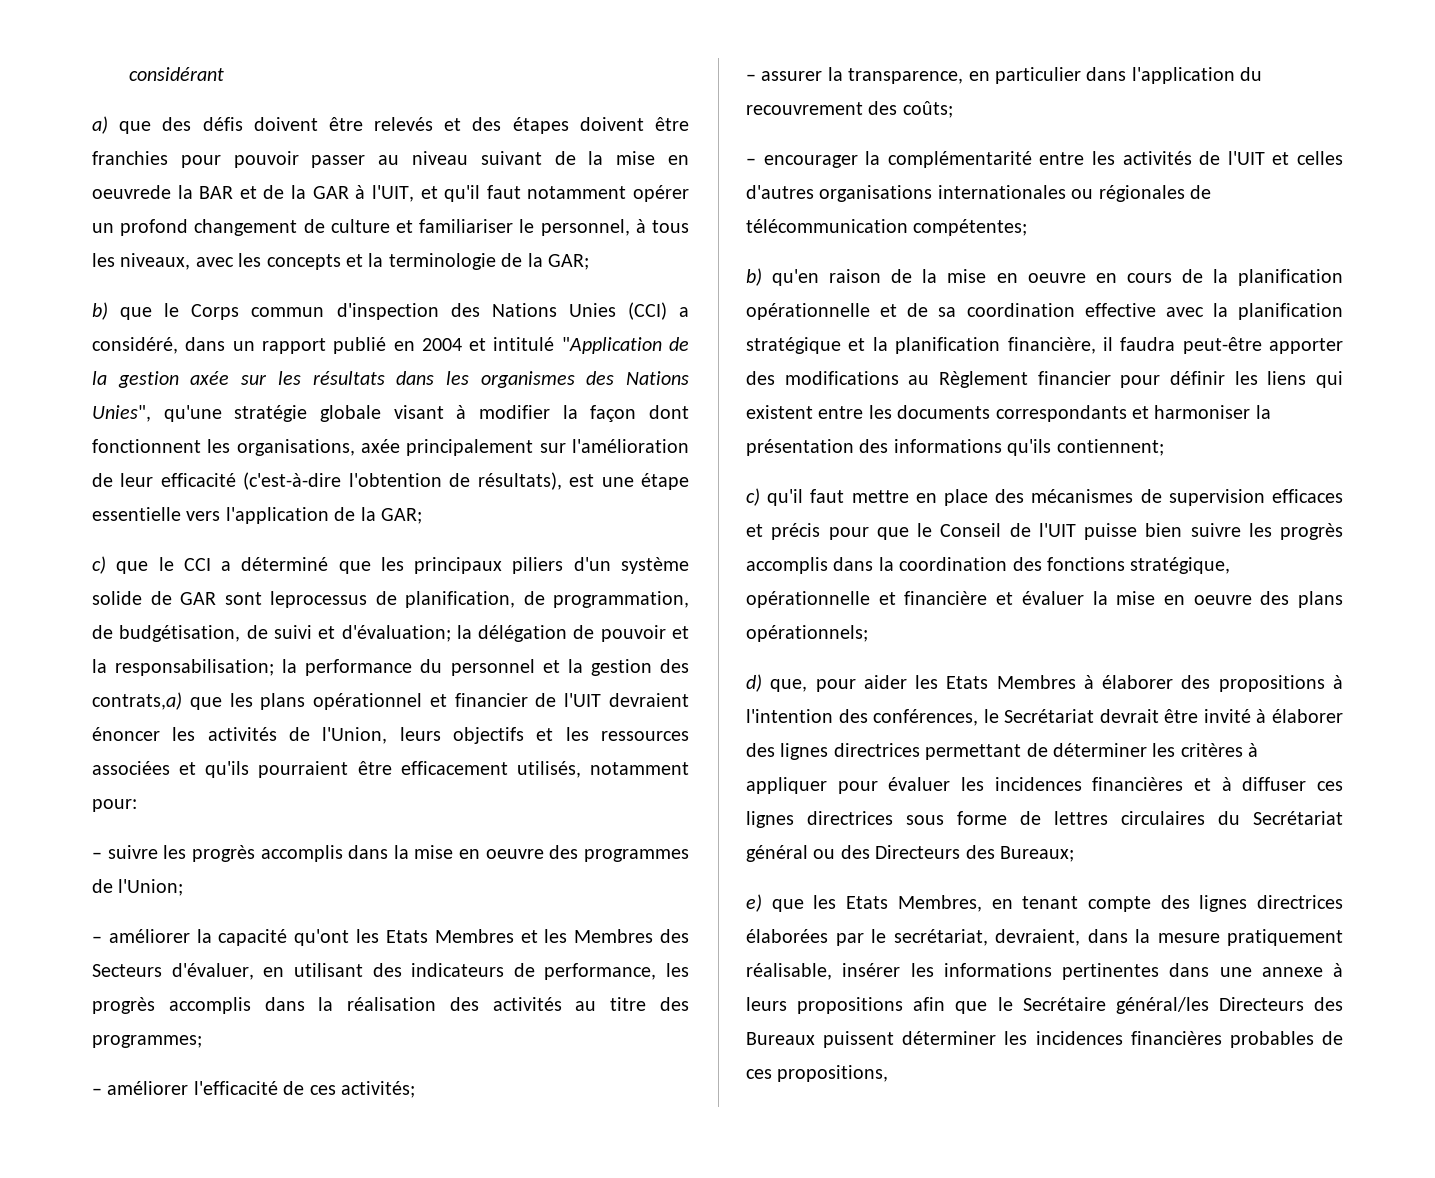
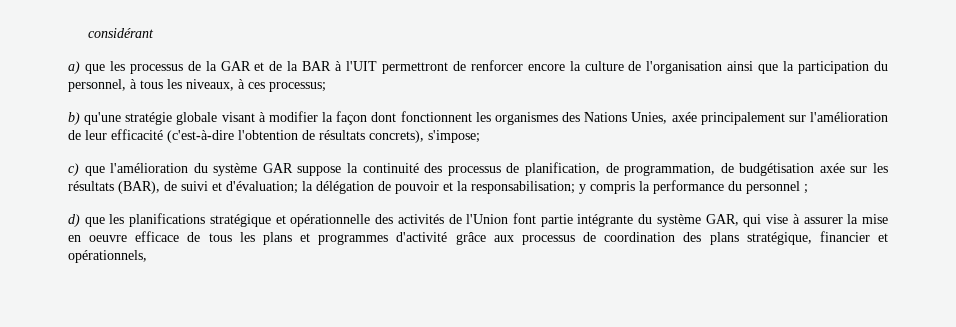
[162,117,689,134] [92,151,689,168] [92,185,689,202] [92,219,535,236] des défis doivent être relevés et des étapes doivent être franchies pour pouvoir passer au niveau suivant de la mise en oeuvrede la BAR et de la GAR à l'UIT, et qu'il faut notamment opérer un profond changement de culture et familiariser le -> [109,60,888,74] les processus de la GAR et de la BAR à l'UIT permettront de renforcer encore la culture de l'organisation ainsi que la participation du
[195,253,589,270] [92,302,690,320] [92,337,689,354] [92,371,689,388] [92,405,151,422] avec les concepts et la terminologie de la GAR; // b) que le Corps commun d'inspection des Nations Unies (CCI) a considéré, dans un rapport publié en 2004 et intitulé "Application de la gestion axée sur les résultats dans les organismes des Nations Unies", -> [238,79,326,92] [68,112,80,125] à ces processus; // b)
[236,439,355,456] organisations, -> [494,112,668,125] organismes des Nations Unies,
[477,472,690,490] [92,507,422,524] [92,556,689,574] [92,591,367,608] résultats), est une étape essentielle vers l'application de la GAR; // c) que le CCI a déterminé que les principaux piliers d'un système solide de GAR sont leprocessus -> [319,130,480,143] [68,163,501,176] résultats concrets), s'impose; // c) que l'amélioration du système GAR suppose la continuité des processus
[119,625,241,642] budgétisation, -> [739,163,888,176] [68,181,160,194] budgétisation axée sur les résultats (BAR),
(275, 667) none -> [579,181,635,194] y compris
[542,659,689,676] [92,692,689,710] [92,727,689,744] [92,761,689,778] [92,799,137,812] [92,845,689,862] [92,879,184,896] [92,929,689,946] [92,963,689,980] [92,997,689,1014] [92,1035,202,1048] [92,1081,415,1098] [746,67,1263,84] [746,101,953,118] [746,151,1343,168] [746,185,1211,202] [746,219,1028,236] [746,268,1343,286] [746,303,1343,320] [746,337,1343,354] [746,371,1343,388] [746,405,1271,422] [746,439,1164,456] [746,488,1343,506] [746,523,1343,540] [746,557,1231,574] [746,591,1343,608] [746,625,868,642] [746,674,1343,692] [746,709,1343,726] [746,743,1259,760] [746,777,1343,794] [746,811,1343,828] [746,845,1074,862] [746,894,1343,912] [746,929,1343,946] [746,963,1343,980] [746,997,1343,1014] [746,1031,1343,1048] [746,1065,889,1082] et la gestion des contrats,a) que les plans opérationnel et financier de l'UIT devraient énoncer les activités de l'Union, leurs objectifs et les ressources associées et qu'ils pourraient être efficacement utilisés, notamment pour: // – suivre les progrès accomplis dans la mise en oeuvre des programmes de l'Union; // – améliorer la capacité qu'ont les Etats Membres et les Membres des Secteurs d'évaluer, en utilisant des indicateurs de performance, les progrès accomplis dans la réalisation des activités au titre des programmes; // – améliorer l'efficacité de ces activités; // – assurer la transparence, en particulier dans l'application du recouvrement des coûts; // – encourager la complémentarité entre les activités de l'UIT et celles d'autres organisations internationales ou régionales de télécommunication compétentes; // b) qu'en raison de la mise en oeuvre en cours de la planification opérationnelle et de sa coordination effective avec la planification stratégique et la planification financière, il faudra peut-être apporter des modifications au Règlement financier pour définir les liens qui existent entre les documents correspondants et harmoniser la présentation des informations qu'ils contiennent; // c) qu'il faut mettre en place des mécanismes de supervision efficaces et précis pour que le Conseil de l'UIT puisse bien suivre les progrès accomplis dans la coordination des fonctions stratégique, opérationnelle et financière et évaluer la mise en oeuvre des plans opérationnels; // d) que, pour aider les Etats Membres à élaborer des propositions à l'intention des conférences, le Secrétariat devrait être invité à élaborer des lignes directrices permettant de déterminer les critères à appliquer pour évaluer les incidences financières et à diffuser ces lignes directrices sous forme de lettres circulaires du Secrétariat général ou des Directeurs des Bureaux; // e) que les Etats Membres, en tenant compte des lignes directrices élaborées par le secrétariat, devraient, dans la mesure pratiquement réalisable, insérer les informations pertinentes dans une annexe à leurs propositions afin que le Secrétaire général/les Directeurs des Bureaux puissent déterminer les incidences financières probables de ces propositions, -> [804,184,808,194] [68,213,889,227] [68,231,888,245] [68,250,147,263] ; // d) que les planifications stratégique et opérationnelle des activités de l'Union font partie intégrante du système GAR, qui vise à assurer la mise en oeuvre efficace de tous les plans et programmes d'activité grâce aux processus de coordination des plans stratégique, financier et opérationnels,

